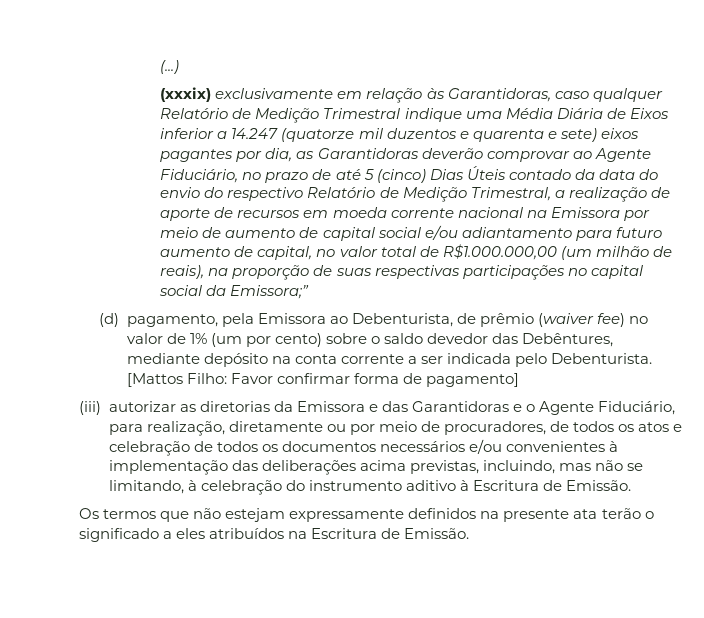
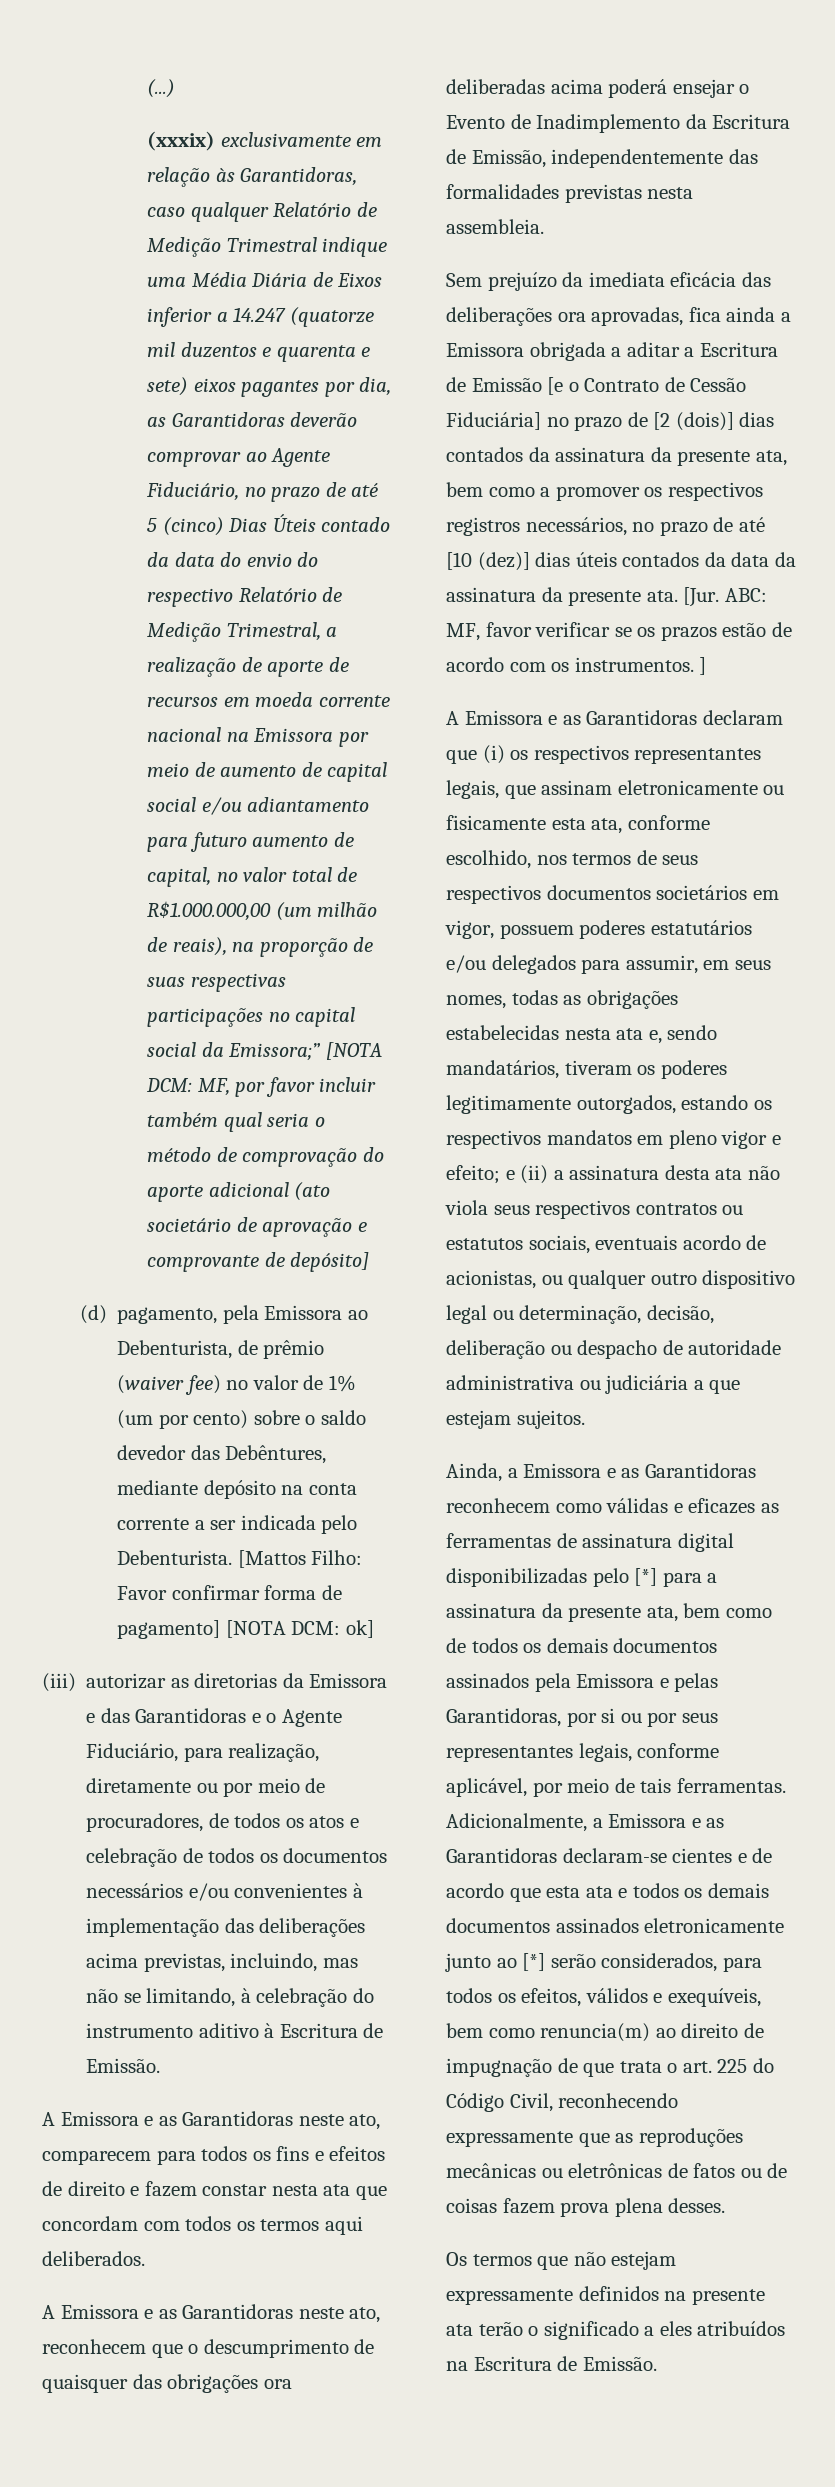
(310, 292) none -> [325,1042,382,1060] [146,1077,377,1097] [147,1112,325,1132] [147,1147,384,1167] [147,1182,331,1202] [147,1217,367,1237] [147,1252,370,1272] [NOTA DCM: MF, por favor incluir também qual seria o método de comprovação do aporte adicional (ato societário de aprovação e comprovante de depósito]
(520, 380) none -> [225,1620,374,1638] [NOTA DCM: ok]
(631, 485) none -> [42,2111,381,2130] [42,2146,386,2165] [42,2181,387,2200] [42,2216,363,2235] [42,2251,145,2266] [42,2304,381,2323] [42,2339,375,2358] [42,2374,292,2393] [446,79,750,98] [446,114,791,133] [446,149,758,168] [446,184,694,203] [446,219,544,234] [446,272,771,291] [446,307,791,326] [446,342,778,361] [446,377,747,395] [446,412,775,431] [446,447,787,466] [446,482,763,501] [446,517,765,536] [446,552,796,571] [446,587,767,607] [446,622,792,641] [446,657,707,675] [446,710,783,725] [446,745,762,764] [446,780,785,799] [446,815,710,834] [446,850,699,869] [446,885,779,904] [445,920,752,939] [446,955,771,974] [446,990,678,1009] [446,1025,718,1044] [446,1060,727,1079] [446,1095,772,1114] [446,1130,781,1149] [446,1165,780,1184] [445,1200,744,1219] [446,1235,767,1254] [446,1270,796,1289] [446,1305,714,1324] [446,1340,782,1359] [446,1375,741,1394] [446,1410,585,1429] [446,1463,756,1482] [446,1498,779,1514] [446,1533,734,1552] [446,1568,718,1587] [446,1603,772,1622] [446,1638,718,1653] [446,1673,719,1692] [446,1708,718,1727] [446,1743,720,1762] [446,1778,786,1797] [446,1813,725,1832] [446,1848,773,1863] [446,1883,769,1902] [446,1918,785,1933] [445,1953,762,1972] [446,1988,761,2007] [446,2023,764,2042] [446,2058,774,2077] [446,2093,679,2112] [446,2128,743,2147] [446,2163,788,2178] [446,2198,726,2217] // A Emissora e as Garantidoras neste ato, comparecem para todos os fins e efeitos de direito e fazem constar nesta ata que concordam com todos os termos aqui deliberados. // A Emissora e as Garantidoras neste ato, reconhecem que o descumprimento de quaisquer das obrigações ora deliberadas acima poderá ensejar o Evento de Inadimplemento da Escritura de Emissão, independentemente das formalidades previstas nesta assembleia. // Sem prejuízo da imediata eficácia das deliberações ora aprovadas, fica ainda a Emissora obrigada a aditar a Escritura de Emissão [e o Contrato de Cessão Fiduciária] no prazo de [2 (dois)] dias contados da assinatura da presente ata, bem como a promover os respectivos registros necessários, no prazo de até [10 (dez)] dias úteis contados da data da assinatura da presente ata. [Jur. ABC: MF, favor verificar se os prazos estão de acordo com os instrumentos. ] // A Emissora e as Garantidoras declaram que (i) os respectivos representantes legais, que assinam eletronicamente ou fisicamente esta ata, conforme escolhido, nos termos de seus respectivos documentos societários em vigor, possuem poderes estatutários e/ou delegados para assumir, em seus nomes, todas as obrigações estabelecidas nesta ata e, sendo mandatários, tiveram os poderes legitimamente outorgados, estando os respectivos mandatos em pleno vigor e efeito; e (ii) a assinatura desta ata não viola seus respectivos contratos ou estatutos sociais, eventuais acordo de acionistas, ou qualquer outro dispositivo legal ou determinação, decisão, deliberação ou despacho de autoridade administrativa ou judiciária a que estejam sujeitos. // Ainda, a Emissora e as Garantidoras reconhecem como válidas e eficazes as ferramentas de assinatura digital disponibilizadas pelo [*] para a assinatura da presente ata, bem como de todos os demais documentos assinados pela Emissora e pelas Garantidoras, por si ou por seus representantes legais, conforme aplicável, por meio de tais ferramentas. Adicionalmente, a Emissora e as Garantidoras declaram-se cientes e de acordo que esta ata e todos os demais documentos assinados eletronicamente junto ao [*] serão considerados, para todos os efeitos, válidos e exequíveis, bem como renuncia(m) ao direito de impugnação de que trata o art. 225 do Código Civil, reconhecendo expressamente que as reproduções mecânicas ou eletrônicas de fatos ou de coisas fazem prova plena desses.

